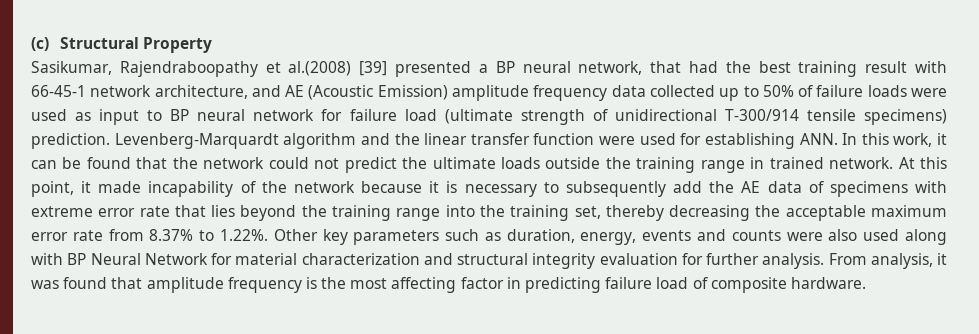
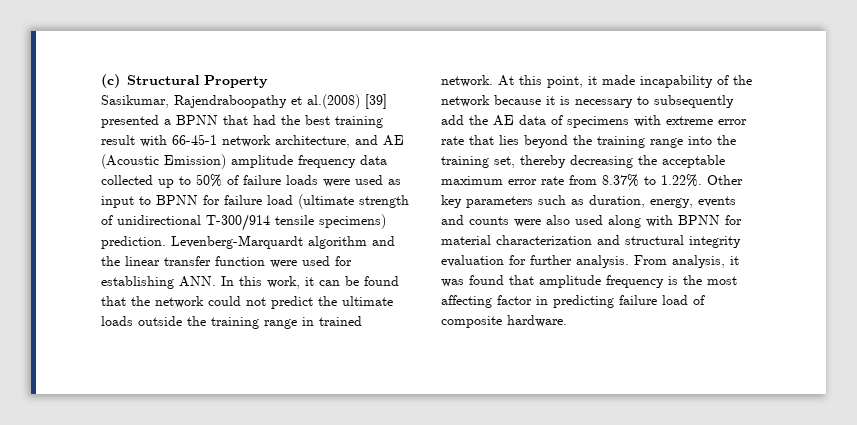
[495,61,643,75] BP neural network, -> [176,115,218,125] BPNN
[170,109,315,121] BP neural network -> [156,195,198,205] BPNN
[67,253,208,265] BP Neural Network -> [678,215,720,225] BPNN

